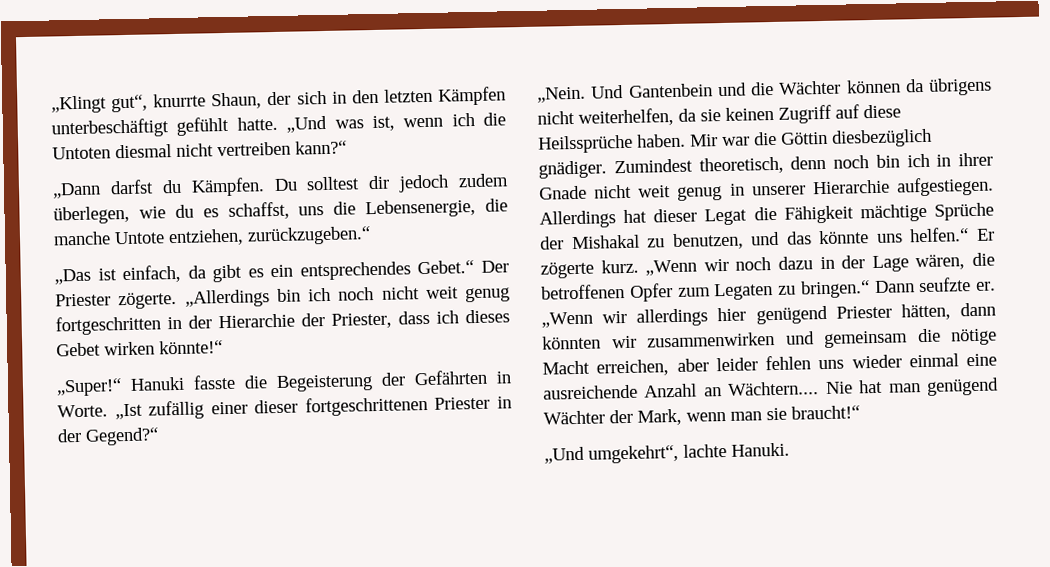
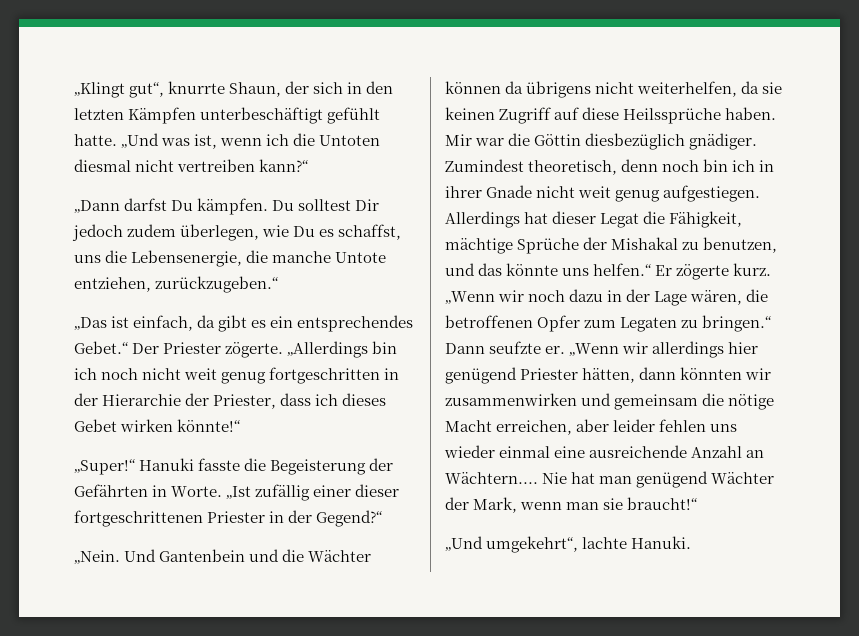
[161,177,265,197] du Kämpfen. -> [171,198,269,215] Du kämpfen.
[368,175,391,190] dir -> [355,199,380,211] Dir
[174,204,194,219] du -> [293,226,316,237] Du
[729,179,890,196] in unserer Hierarchie -> (661, 196) none
[783,205,854,224] Fähigkeit -> [669,211,743,228] Fähigkeit,

